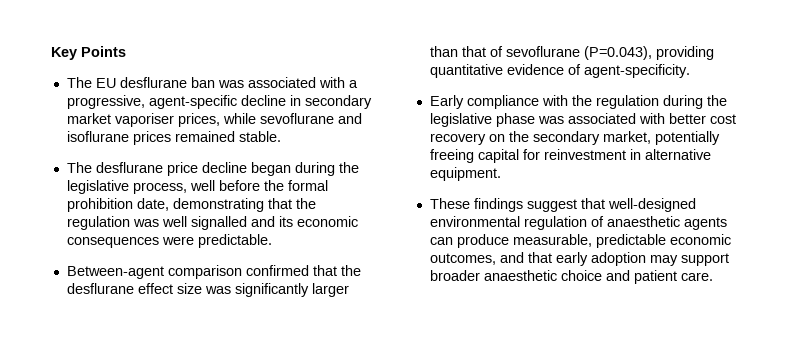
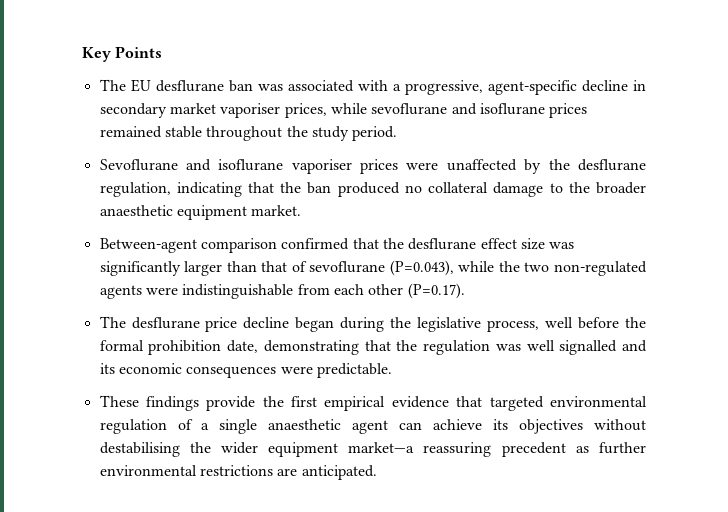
[238,131,281,142] stable. -> [164,126,398,141] [99,159,647,174] [99,182,646,197] [99,205,302,220] [99,238,575,253] [99,260,647,276] [99,283,465,299] stable throughout the study period. // Sevoflurane and isoflurane vaporiser prices were unaffected by the desflurane regulation, indicating that the ban produced no collateral damage to the broader anaesthetic equipment market. // Between-agent comparison confirmed that the desflurane effect size was significantly larger than that of sevoflurane (P=0.043), while the two non-regulated agents were indistinguishable from each other (P=0.17).
[66,265,361,279] [66,283,349,297] [429,46,714,60] [429,64,690,78] [429,95,727,109] [429,113,736,127] [429,131,720,145] [429,149,711,163] [429,167,501,181] [429,198,696,212] [429,216,727,230] [429,234,731,248] [429,252,729,266] [429,270,713,284] Between-agent comparison confirmed that the desflurane effect size was significantly larger than that of sevoflurane (P=0.043), providing quantitative evidence of agent-specificity. // Early compliance with the regulation during the legislative phase was associated with better cost recovery on the secondary market, potentially freeing capital for reinvestment in alternative equipment. // These findings suggest that well-designed environmental regulation of anaesthetic agents can produce measurable, predictable economic outcomes, and that early adoption may support broader anaesthetic choice and patient care. -> [99,395,647,411] [99,419,646,434] [99,442,646,457] [99,465,377,480] These findings provide the first empirical evidence that targeted environmental regulation of a single anaesthetic agent can achieve its objectives without destabilising the wider equipment market—a reassuring precedent as further environmental restrictions are anticipated.

